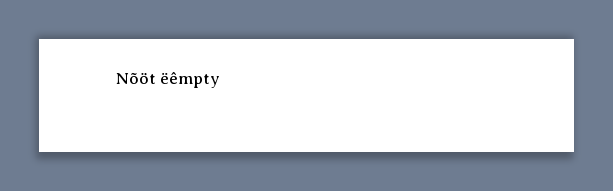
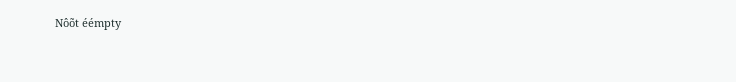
[116,71,221,88] Nõöt ëêmpty -> [55,18,122,30] Nôõt éémpty

